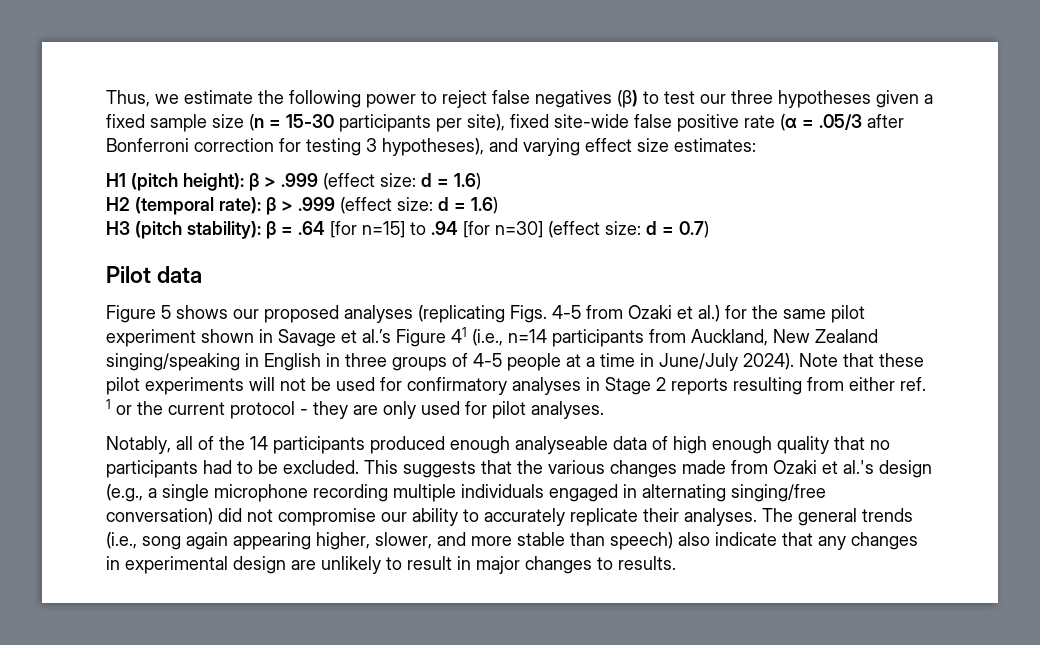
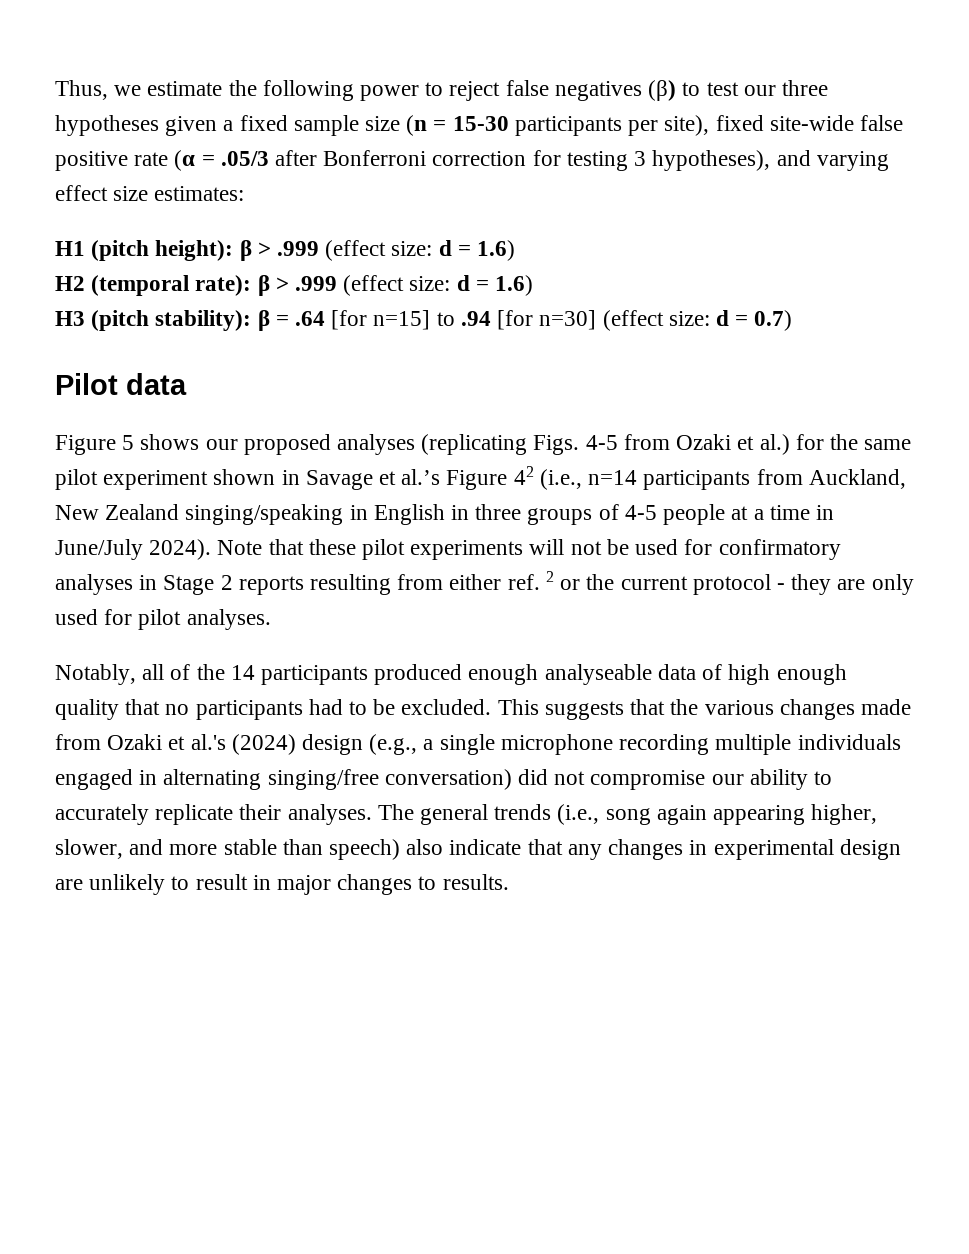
[451,327,467,343] 41 -> [513,466,534,485] 42
[106,399,111,409] 1 -> [545,571,554,582] 2
(874, 467) none -> [231,734,296,755] (2024)

